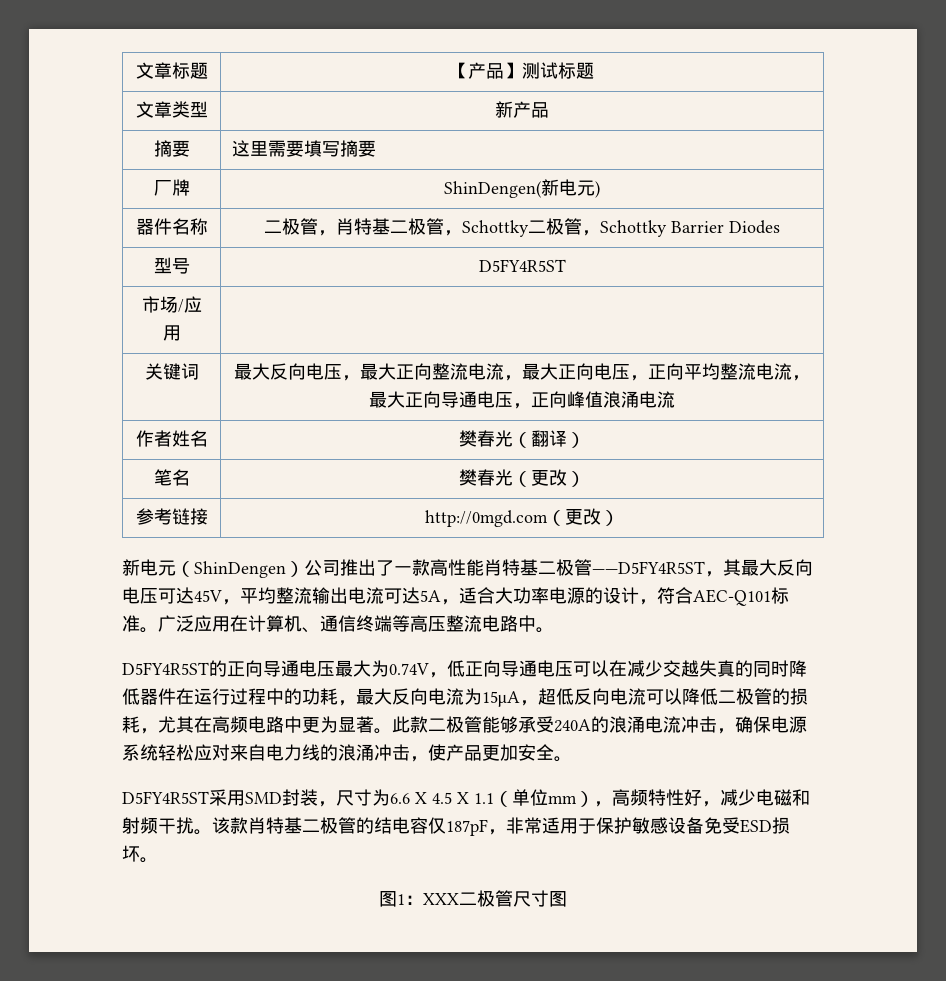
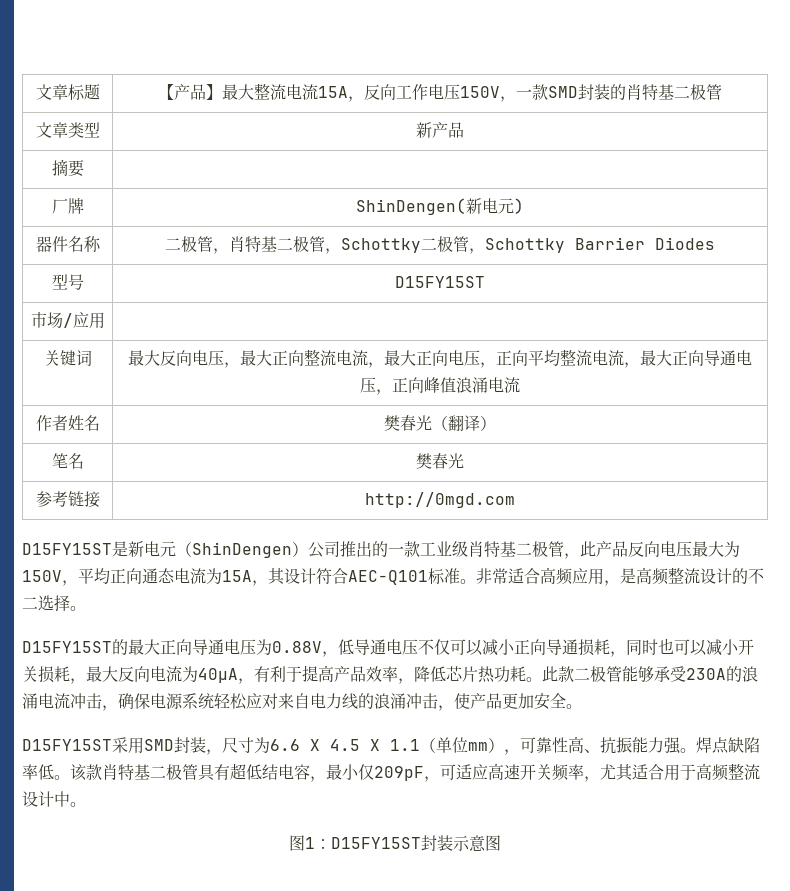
[522,62,594,79] 测试标题 -> [222,83,722,102] 最大整流电流15A，反向工作电压150V，一款SMD封装的肖特基二极管
[231,140,376,157] 这里需要填写摘要 -> (84, 168) none
[478,259,566,272] D5FY4R5ST -> [395,276,485,288] D15FY15ST
[513,469,585,487] （更改） -> (464, 461) none
[547,508,619,526] （更改） // -> [22,541,128,557] // D15FY15ST是
[376,559,813,577] [122,587,789,606] [122,615,554,633] [122,660,807,678] [122,688,320,705] 了一款高性能肖特基二极管——D5FY4R5ST，其最大反向电压可达45V，平均整流输出电流可达5A，适合大功率电源的设计，符合AEC-Q101标准。广泛应用在计算机、通信终端等高压整流电路中。 // D5FY4R5ST的正向导通电压最大为0.74V，低正向导通电压可以在减少交越失真的同时降低器件在运行过程中的功 -> [372,541,740,559] [22,567,764,586] [22,595,86,611] [22,638,754,657] [22,666,54,683] 的一款工业级肖特基二极管，此产品反向电压最大为150V，平均正向通态电流为15A，其设计符合AEC-Q101标准。非常适合高频应用，是高频整流设计的不二选择。 // D15FY15ST的最大正向导通电压为0.88V，低导通电压不仅可以减小正向导通损耗，同时也可以减小开关损
[482,688,808,707] [122,716,374,734] 15μA，超低反向电流可以降低二极管的损耗，尤其在高频电路中更为显著 -> [198,665,526,684] 40μA，有利于提高产品效率，降低芯片热功耗
[554,719,591,732] 240A -> [686,668,726,680] 230A
[122,791,209,804] D5FY4R5ST -> [22,739,112,751] D15FY15ST
[612,789,810,807] [122,817,194,834] 高频特性好，减少电磁和射频干扰 -> [520,736,760,754] [22,764,54,780] 可靠性高、抗振能力强。焊点缺陷率低
[356,817,790,836] [122,845,140,862] 的结电容仅187pF，非常适用于保护敏感设备免受ESD损坏 -> [198,763,760,782] [22,791,70,807] 具有超低结电容，最小仅209pF，可适应高速开关频率，尤其适合用于高频整流设计中
[423,890,549,907] XXX二极管尺寸 -> [331,835,486,852] D15FY15ST封装示意

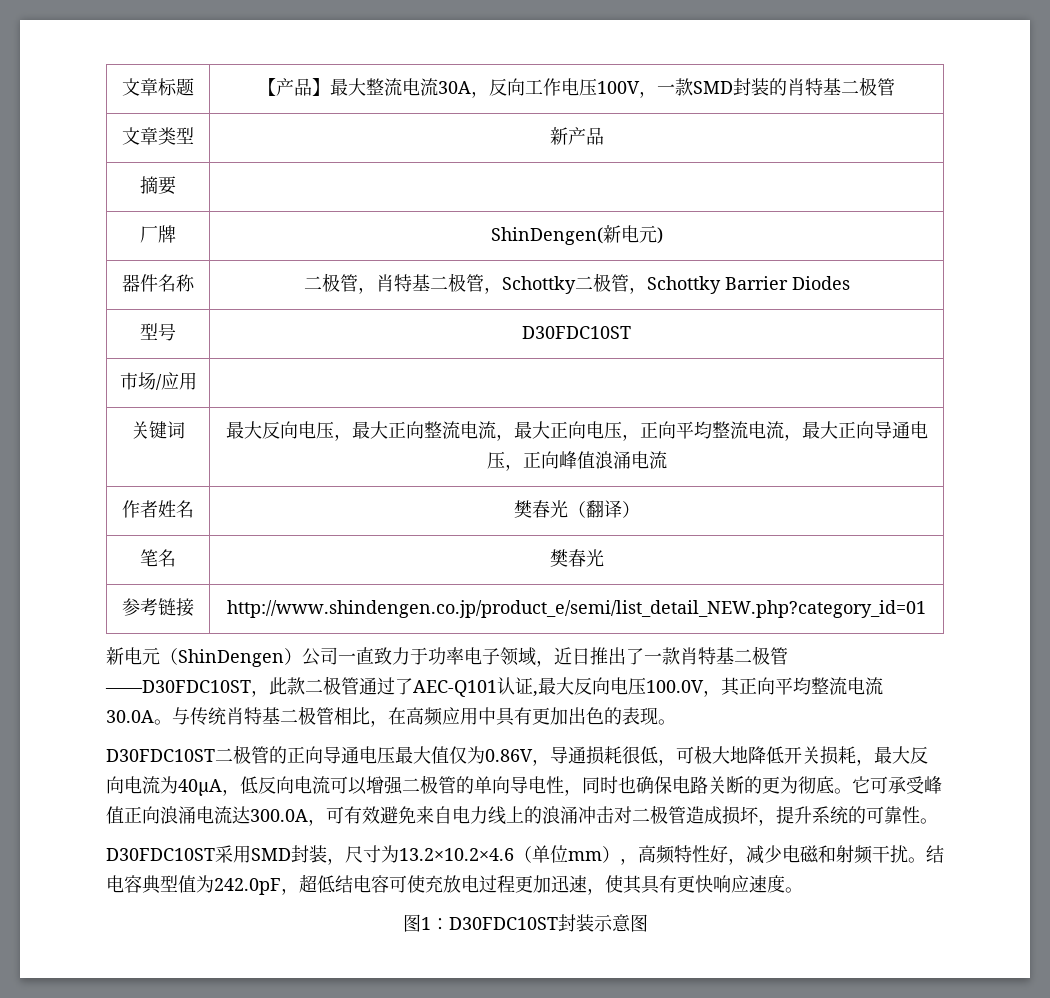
[318,86,348,98] 15A -> [438,81,471,94] 30A
[460,86,500,98] 150V -> [597,81,640,94] 100V
[395,276,485,288] D15FY15ST -> [522,326,631,339] D30FDC10ST
[365,492,515,508] [22,541,128,557] http://0mgd.com // D15FY15ST是 -> [227,600,926,618] http://www.shindengen.co.jp/product_e/semi/list_detail_NEW.php?category_id=01 //
[340,541,740,559] [22,567,764,586] [22,595,86,611] [22,638,739,657] 推出的一款工业级肖特基二极管，此产品反向电压最大为150V，平均正向通态电流为15A，其设计符合AEC-Q101标准。非常适合高频应用，是高频整流设计的不二选择。 // D15FY15ST的最大正向导通电压为0.88V，低导通电压不仅可以减小正向导通损耗，同时也可以减小 -> [338,646,788,667] [105,676,883,697] [106,706,676,727] [106,745,784,766] 一直致力于功率电子领域，近日推出了一款肖特基二极管——D30FDC10ST，此款二极管通过了AEC-Q101认证,最大反向电压100.0V，其正向平均整流电流30.0A。与传统肖特基二极管相比，在高频应用中具有更加出色的表现。 // D30FDC10ST二极管的正向导通电压最大值仅为0.86V，导通损耗很低，可极大地降低
[254,665,758,684] [22,693,278,711] 有利于提高产品效率，降低芯片热功耗。此款二极管能够承受230A的浪涌电流冲击，确保电源系统轻松应对 -> [240,775,942,796] [106,806,416,826] 低反向电流可以增强二极管的单向导电性，同时也确保电路关断的更为彻底。它可承受峰值正向浪涌电流达300.0A，可有效避免
(358, 701) none -> [506,806,524,823] 上
[438,693,582,711] [22,739,112,751] ，使产品更加安全。 // D15FY15ST -> [614,805,938,826] [106,848,215,861] 对二极管造成损坏，提升系统的可靠性。 // D30FDC10ST
[270,736,760,755] [22,763,760,782] [22,791,70,807] 6.6 X 4.5 X 1.1（单位mm），可靠性高、抗振能力强。焊点缺陷率低。该款肖特基二极管具有超低结电容，最小仅209pF，可适应高速开关频率，尤其适合用于高频整流设计中 -> [399,845,944,865] [106,874,785,895] 13.2×10.2×4.6（单位mm），高频特性好，减少电磁和射频干扰。结电容典型值为242.0pF，超低结电容可使充放电过程更加迅速，使其具有更快响应速度
[331,837,421,849] D15FY15ST -> [448,917,558,930] D30FDC10ST

